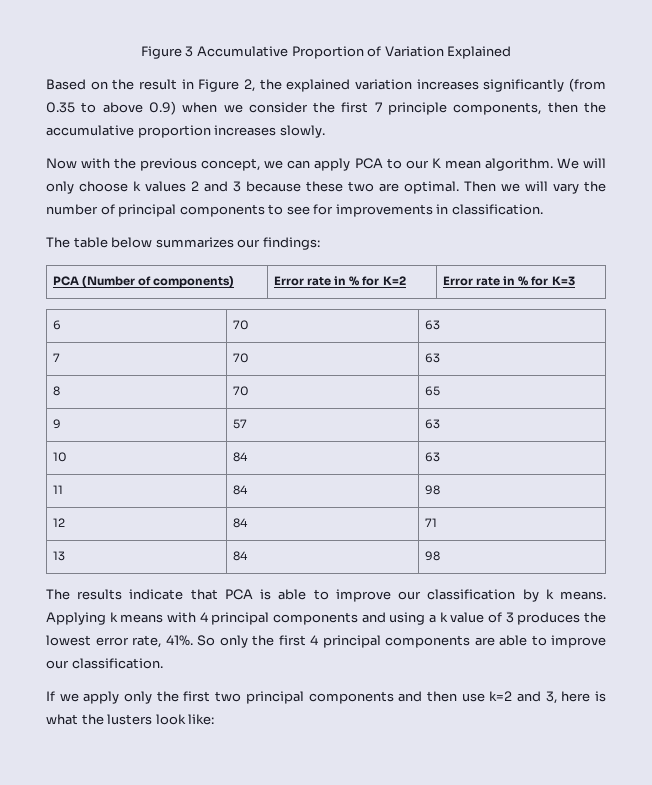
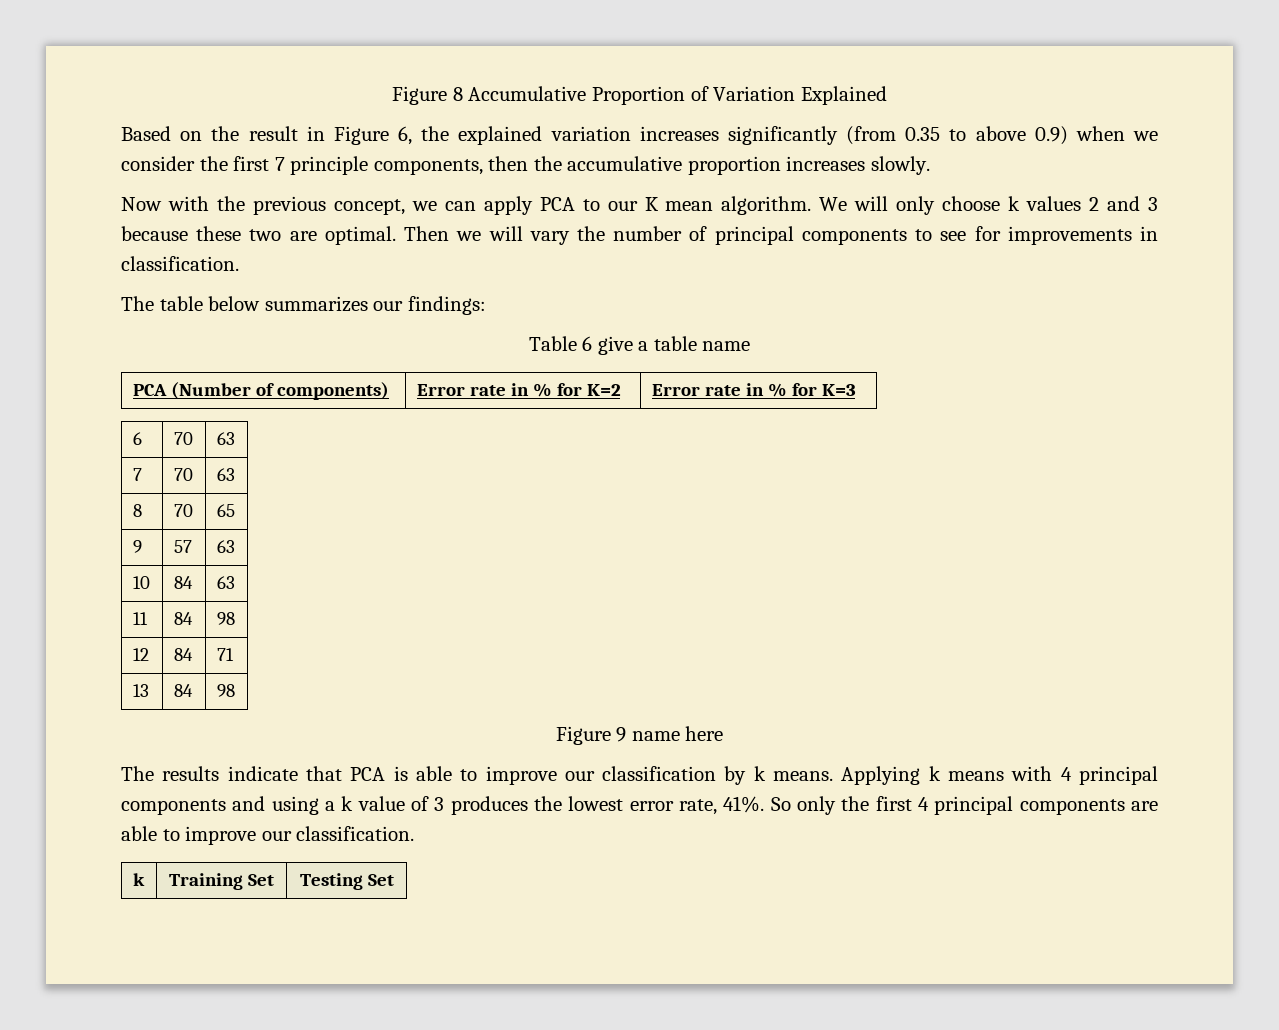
[140,46,194,59] Figure 3 -> [392,86,463,105] Figure 8
[243,79,255,92] 2, -> [398,126,412,145] 6,
(320, 243) none -> [528,336,751,355] // Table 6 give a table name
(441, 556) none -> [555,726,724,745] // Figure 9 name here
[46,691,606,704] [46,714,215,725] // If we apply only the first two principal components and then use k=2 and 3, here is what the lusters look like: -> [132,873,145,886] [169,873,274,890] [299,873,394,890] // k | Training Set | Testing Set

